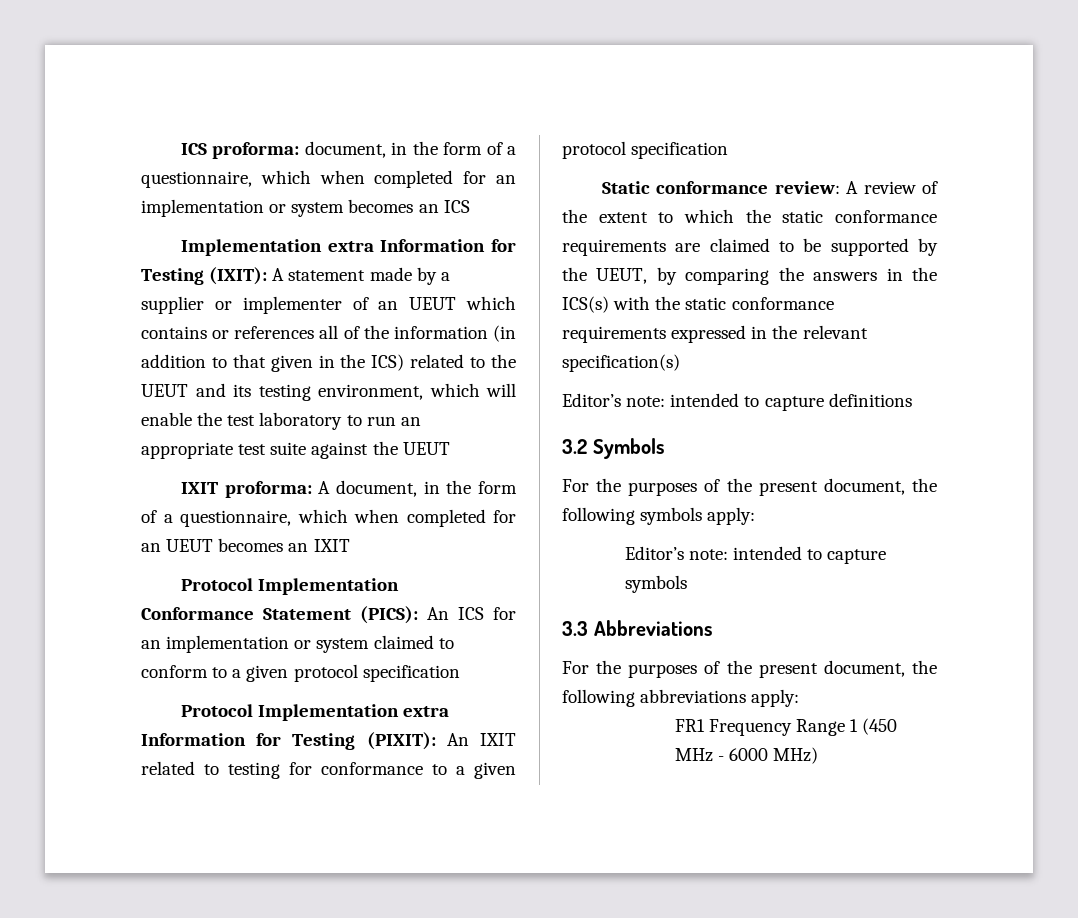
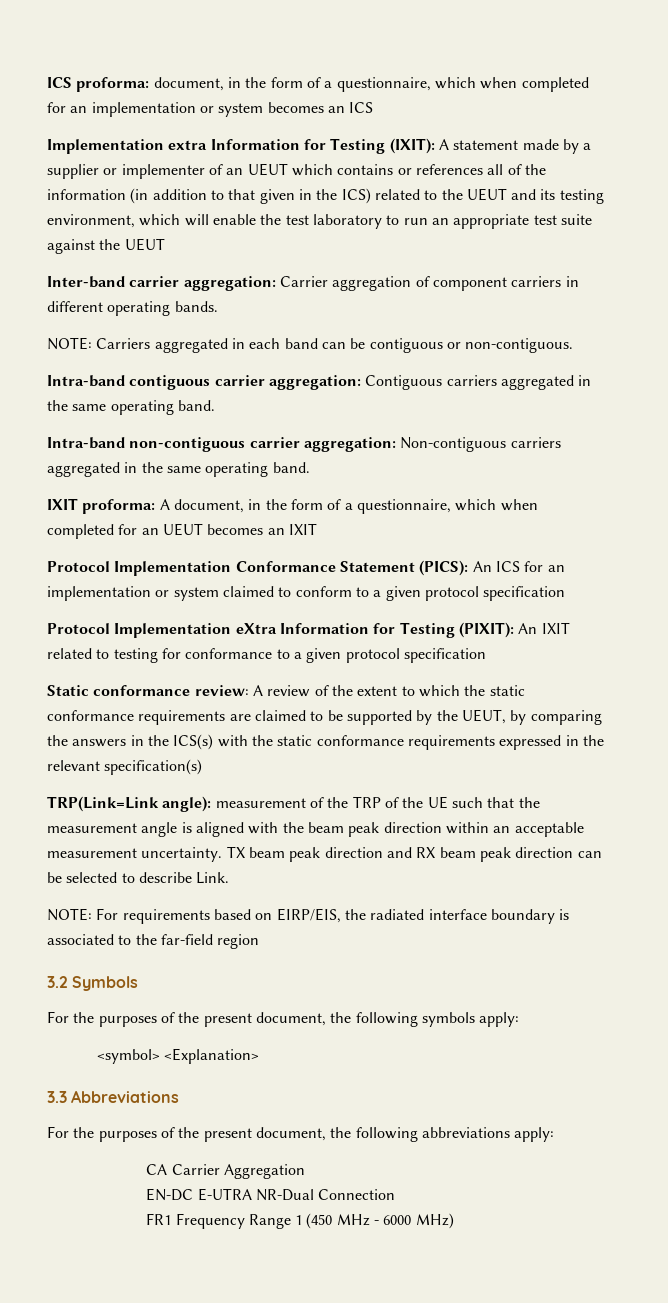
(450, 448) none -> [47,276,579,291] [47,301,218,316] [47,337,574,353] [47,375,592,390] [47,400,215,415] [47,437,561,452] [47,462,310,477] // Inter-band carrier aggregation: Carrier aggregation of component carriers in different operating bands. // NOTE: Carriers aggregated in each band can be contiguous or non-contiguous. // Intra-band contiguous carrier aggregation: Contiguous carriers aggregated in the same operating band. // Intra-band non-contiguous carrier aggregation: Non-contiguous carriers aggregated in the same operating band.
[403,706,450,717] extra -> [235,623,277,634] eXtra
[562,393,912,411] Editor’s note: intended to capture definitions -> [47,796,540,812] [47,822,584,837] [47,846,602,862] [47,872,230,884] [47,908,570,924] [47,934,260,949] TRP(Link=Link angle): measurement of the TRP of the UE such that the measurement angle is aligned with the beam peak direction within an acceptable measurement uncertainty. TX beam peak direction and RX beam peak direction can be selected to describe Link. // NOTE: For requirements based on EIRP/EIS, the radiated interface boundary is associated to the far-field region
[624,546,887,564] [624,575,687,593] Editor’s note: intended to capture symbols -> [96,1048,259,1064] <symbol> <Explanation>
(800, 698) none -> [146,1164,305,1179] [146,1188,396,1201] // CA Carrier Aggregation // EN-DC E-UTRA NR-Dual Connection

